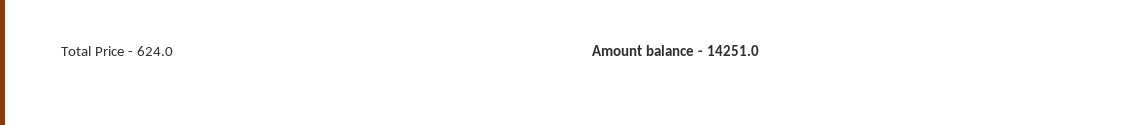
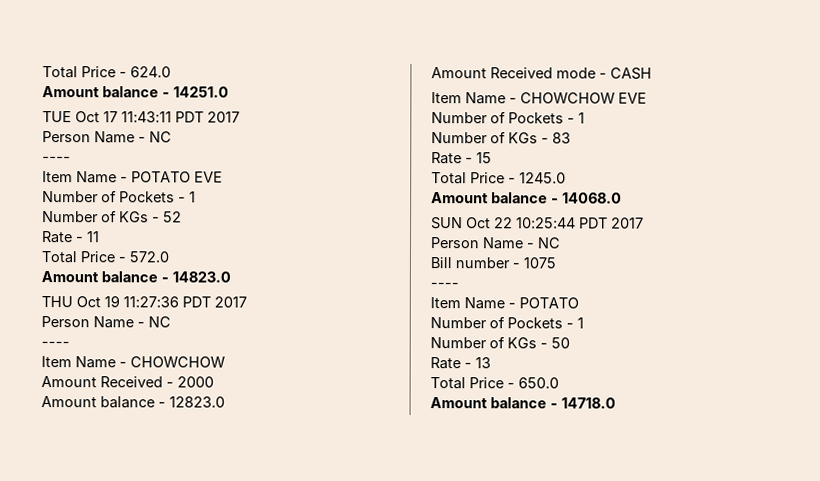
(759, 50) none -> [42,111,240,123] [42,131,172,144] [42,156,71,163] [42,171,223,184] [42,190,196,203] [42,210,182,223] [41,231,100,244] [41,251,169,264] [41,271,231,283] [41,295,247,308] [41,316,171,329] [41,341,70,348] [41,356,225,369] [41,376,214,388] [41,396,225,409] [431,67,652,80] [431,92,647,105] [431,111,585,124] [431,131,571,144] [431,152,492,165] [431,172,566,185] [431,192,622,204] [431,217,644,230] [430,237,561,250] [430,257,556,269] [430,282,459,289] [430,297,579,310] [430,316,584,329] [430,336,570,349] [430,357,491,370] [430,377,559,390] [430,397,616,409] // TUE Oct 17 11:43:11 PDT 2017 // Person Name - NC // ---- // Item Name - POTATO EVE // Number of Pockets - 1 // Number of KGs - 52 // Rate - 11 // Total Price - 572.0 // Amount balance - 14823.0 // THU Oct 19 11:27:36 PDT 2017 // Person Name - NC // ---- // Item Name - CHOWCHOW // Amount Received - 2000 // Amount balance - 12823.0 // Amount Received mode - CASH // Item Name - CHOWCHOW EVE // Number of Pockets - 1 // Number of KGs - 83 // Rate - 15 // Total Price - 1245.0 // Amount balance - 14068.0 // SUN Oct 22 10:25:44 PDT 2017 // Person Name - NC // Bill number - 1075 // ---- // Item Name - POTATO // Number of Pockets - 1 // Number of KGs - 50 // Rate - 13 // Total Price - 650.0 // Amount balance - 14718.0

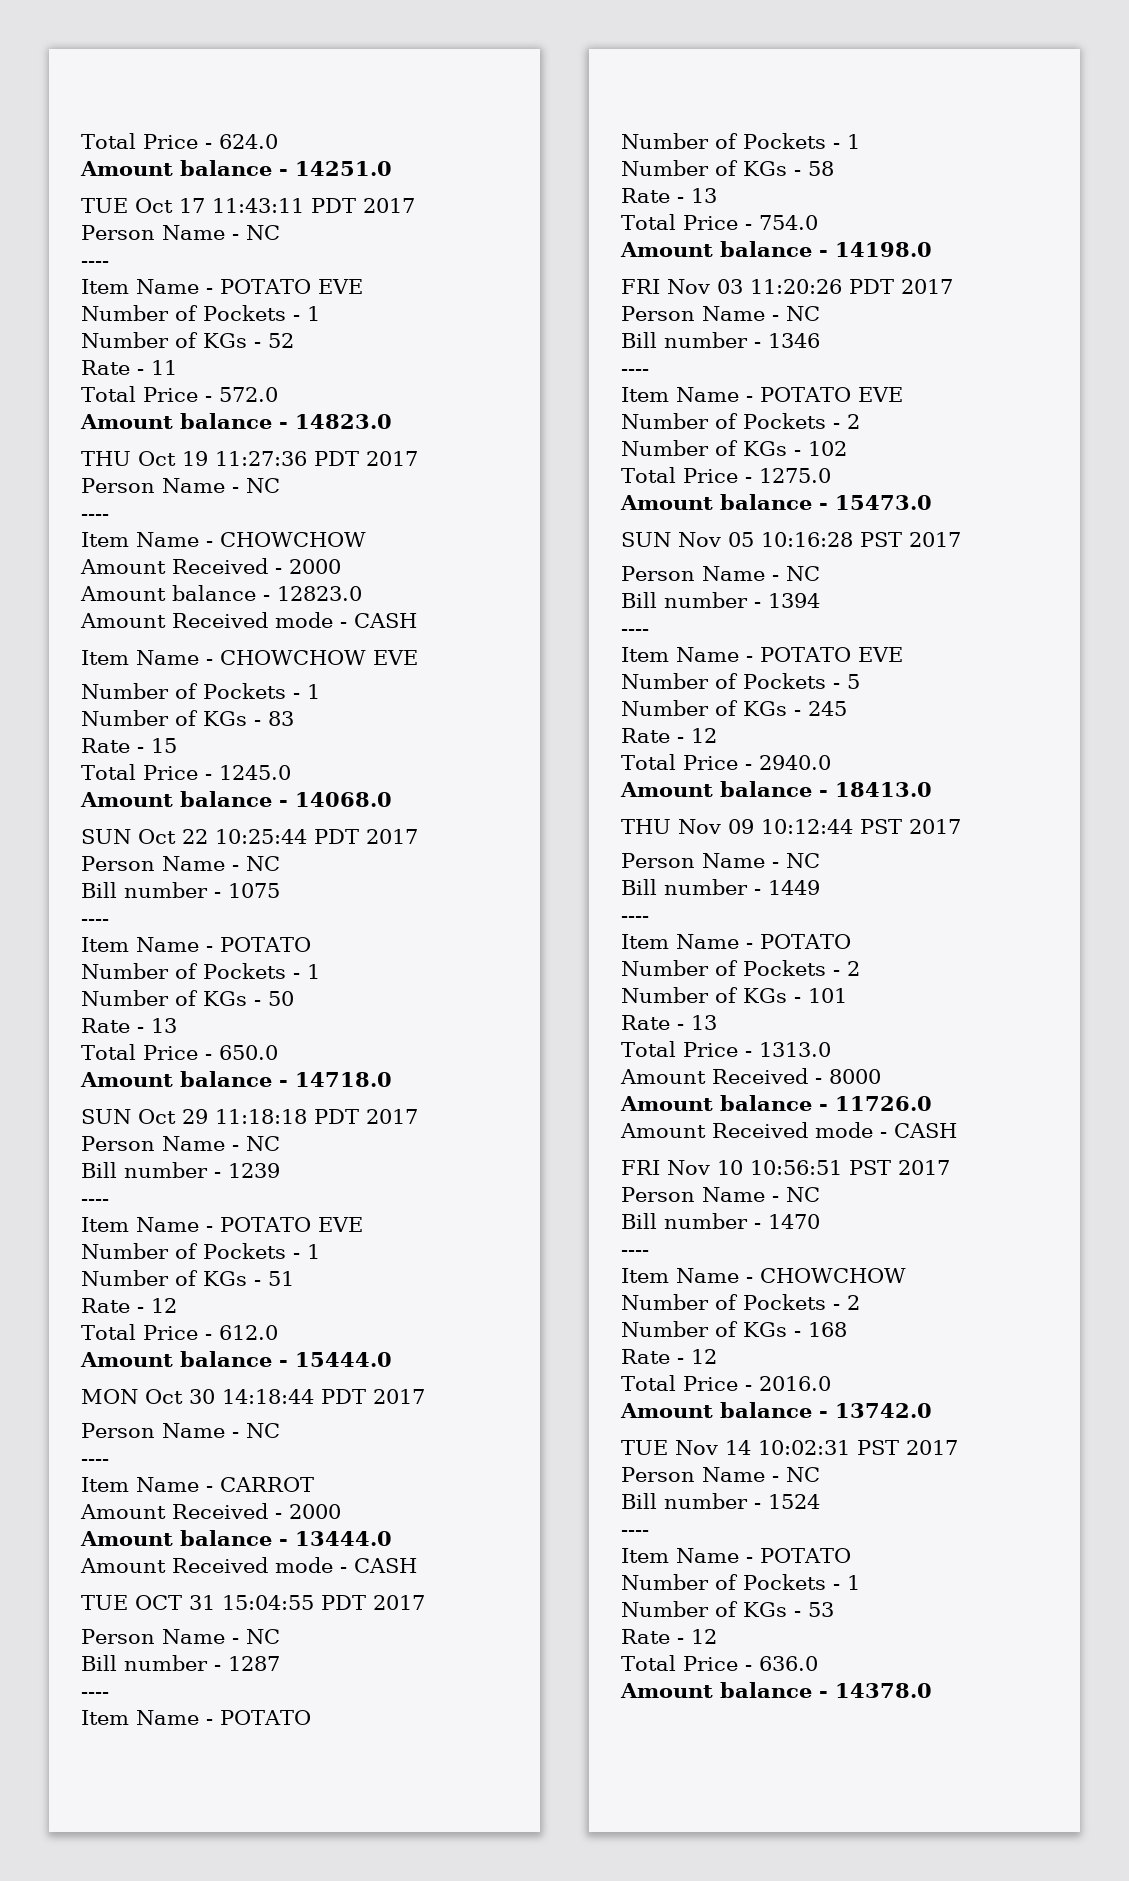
(616, 403) none -> [81,1109,418,1124] [81,1136,280,1151] [81,1162,280,1178] [81,1199,109,1205] [81,1217,363,1232] [81,1243,320,1259] [81,1270,294,1286] [81,1298,177,1313] [81,1324,278,1340] [80,1351,392,1367] [81,1389,425,1404] [81,1423,280,1438] [81,1459,109,1465] [81,1477,314,1492] [80,1503,341,1519] [80,1530,392,1546] [80,1557,417,1573] [81,1595,425,1610] [81,1629,280,1644] [81,1655,280,1671] [81,1692,109,1698] [81,1710,311,1725] [621,133,860,149] [621,160,834,176] [621,188,717,203] [621,214,818,230] [620,241,932,257] [621,279,953,294] [621,306,820,321] [621,332,820,348] [621,369,649,375] [621,387,903,402] [621,413,860,429] [621,440,847,456] [621,467,831,483] [620,494,932,510] [621,532,961,547] [621,566,820,581] [621,592,820,608] [621,629,649,635] [621,647,903,662] [621,673,860,689] [621,700,847,716] [621,728,717,743] [621,754,831,770] [620,781,932,797] [621,819,961,834] [621,853,820,868] [621,879,820,895] [621,916,649,922] [621,934,851,949] [621,960,860,976] [621,987,847,1003] [621,1015,717,1030] [621,1041,831,1057] [620,1068,881,1084] [620,1095,932,1111] [620,1122,957,1138] [621,1160,950,1175] [621,1187,820,1202] [621,1213,820,1229] [621,1250,649,1256] [621,1268,906,1283] [621,1294,860,1310] [621,1321,847,1337] [621,1349,717,1364] [621,1375,831,1391] [620,1402,932,1418] [621,1440,958,1455] [621,1467,820,1482] [621,1493,820,1509] [621,1530,649,1536] [621,1548,851,1563] [621,1574,860,1590] [621,1601,834,1617] [621,1629,717,1644] [621,1655,818,1671] [620,1682,932,1698] // SUN Oct 29 11:18:18 PDT 2017 // Person Name - NC // Bill number - 1239 // ---- // Item Name - POTATO EVE // Number of Pockets - 1 // Number of KGs - 51 // Rate - 12 // Total Price - 612.0 // Amount balance - 15444.0 // MON Oct 30 14:18:44 PDT 2017 // Person Name - NC // ---- // Item Name - CARROT // Amount Received - 2000 // Amount balance - 13444.0 // Amount Received mode - CASH // TUE OCT 31 15:04:55 PDT 2017 // Person Name - NC // Bill number - 1287 // ---- // Item Name - POTATO // Number of Pockets - 1 // Number of KGs - 58 // Rate - 13 // Total Price - 754.0 // Amount balance - 14198.0 // FRI Nov 03 11:20:26 PDT 2017 // Person Name - NC // Bill number - 1346 // ---- // Item Name - POTATO EVE // Number of Pockets - 2 // Number of KGs - 102 // Total Price - 1275.0 // Amount balance - 15473.0 // SUN Nov 05 10:16:28 PST 2017 // Person Name - NC // Bill number - 1394 // ---- // Item Name - POTATO EVE // Number of Pockets - 5 // Number of KGs - 245 // Rate - 12 // Total Price - 2940.0 // Amount balance - 18413.0 // THU Nov 09 10:12:44 PST 2017 // Person Name - NC // Bill number - 1449 // ---- // Item Name - POTATO // Number of Pockets - 2 // Number of KGs - 101 // Rate - 13 // Total Price - 1313.0 // Amount Received - 8000 // Amount balance - 11726.0 // Amount Received mode - CASH // FRI Nov 10 10:56:51 PST 2017 // Person Name - NC // Bill number - 1470 // ---- // Item Name - CHOWCHOW // Number of Pockets - 2 // Number of KGs - 168 // Rate - 12 // Total Price - 2016.0 // Amount balance - 13742.0 // TUE Nov 14 10:02:31 PST 2017 // Person Name - NC // Bill number - 1524 // ---- // Item Name - POTATO // Number of Pockets - 1 // Number of KGs - 53 // Rate - 12 // Total Price - 636.0 // Amount balance - 14378.0

